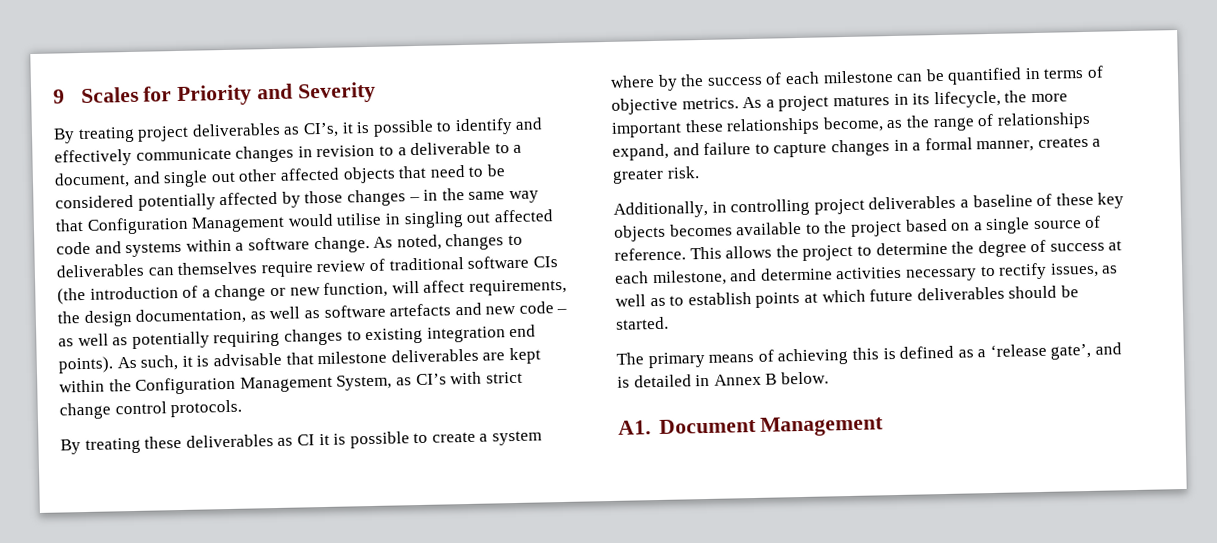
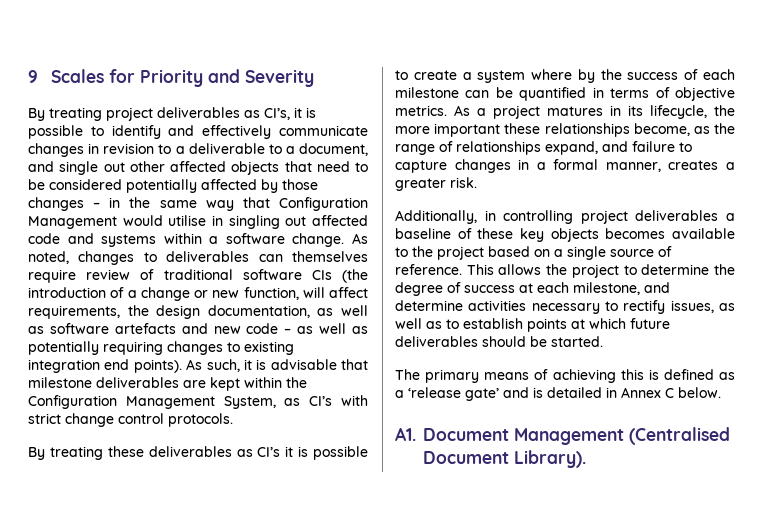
[296,434,315,446] CI -> [257,447,281,457] CI’s
[1050,343,1092,360] gate’, -> [465,388,499,401] gate’
[765,373,778,385] B -> [665,388,674,398] C
(885, 426) none -> [629,427,730,445] [423,450,586,468] (Centralised Document Library).

